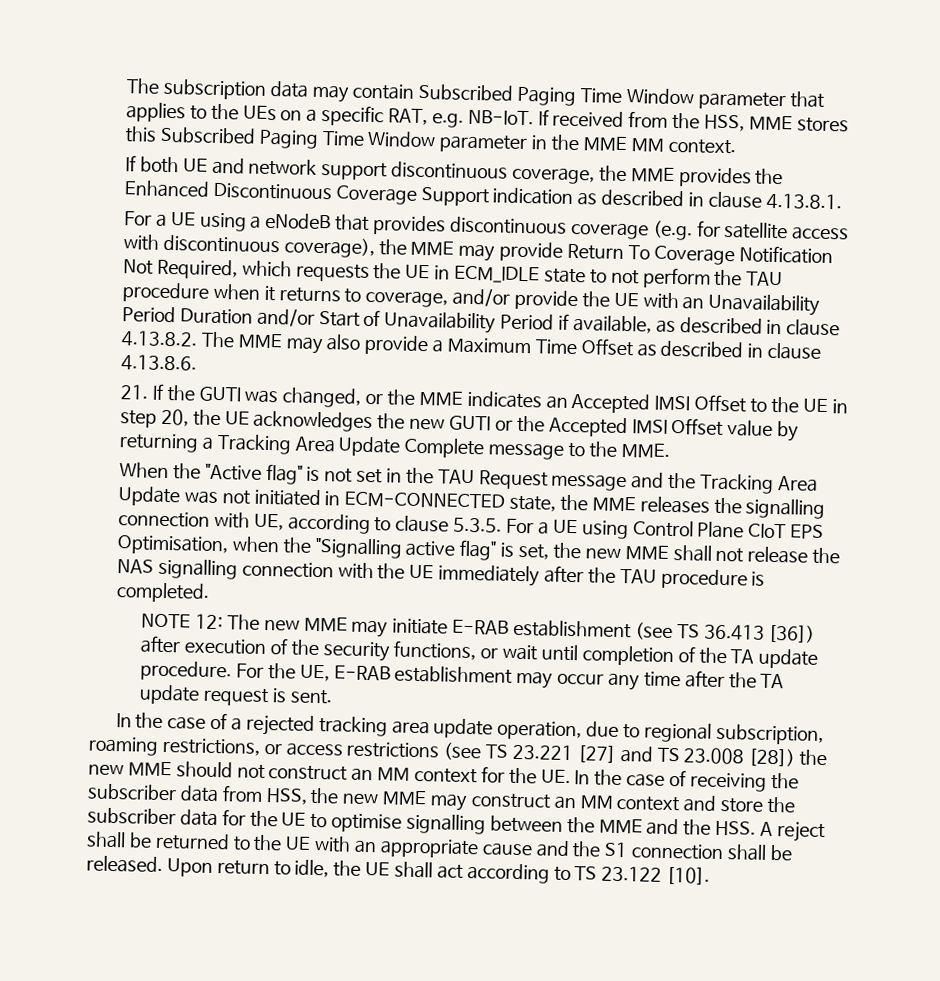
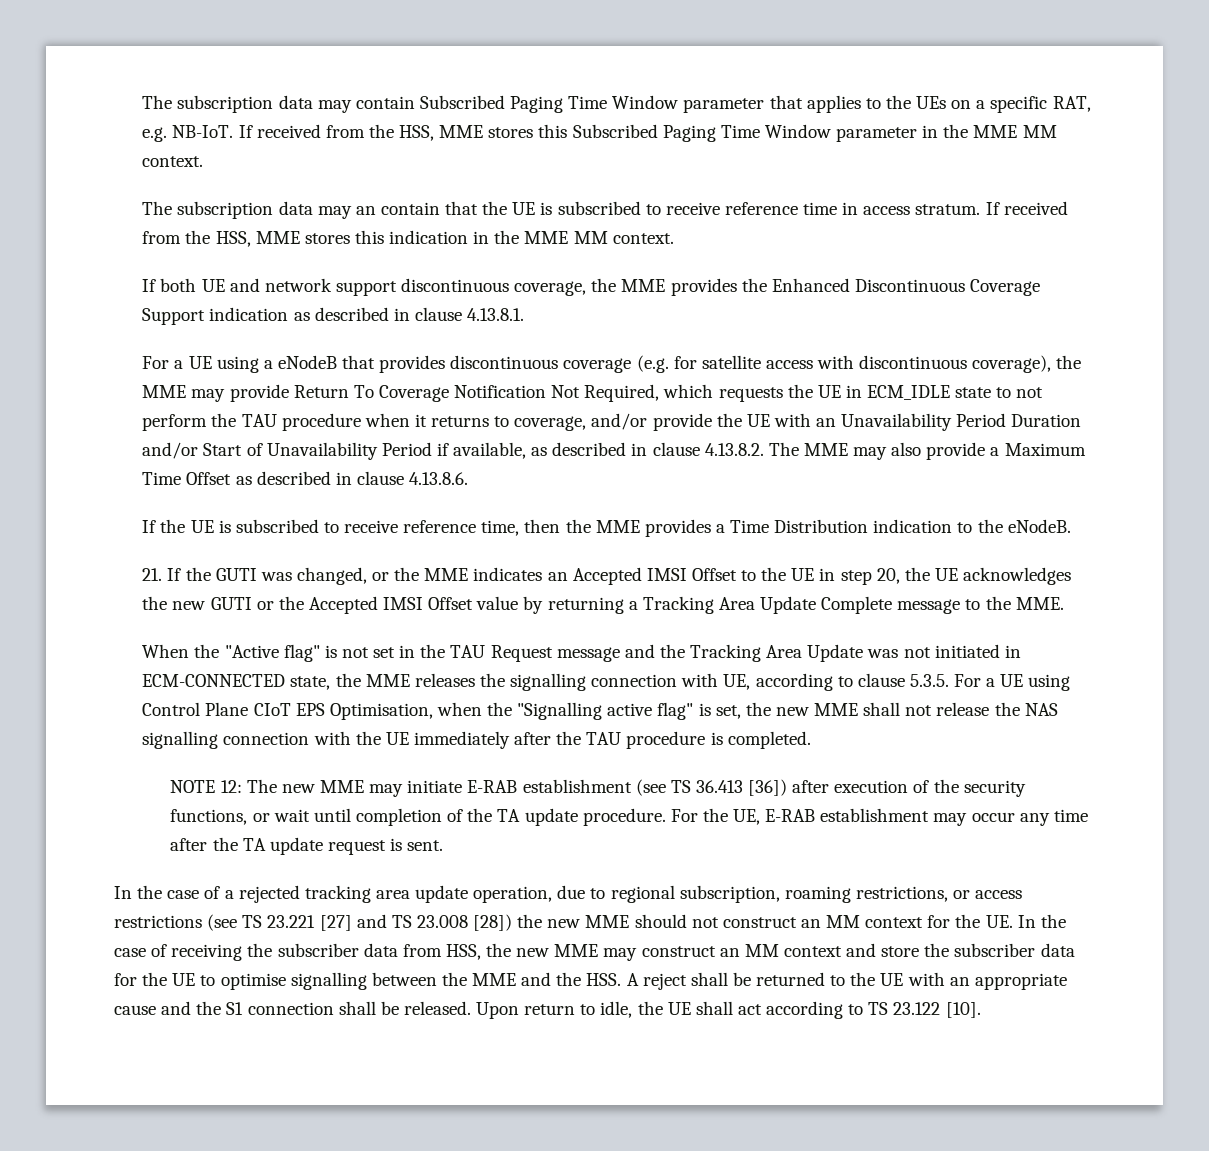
(736, 146) none -> [142,201,1068,219] [142,230,674,247] // The subscription data may an contain that the UE is subscribed to receive reference time in access stratum. If received from the HSS, MME stores this indication in the MME MM context.
(198, 363) none -> [142,519,1071,537] // If the UE is subscribed to receive reference time, then the MME provides a Time Distribution indication to the eNodeB.

